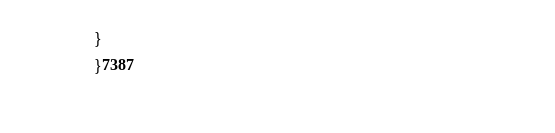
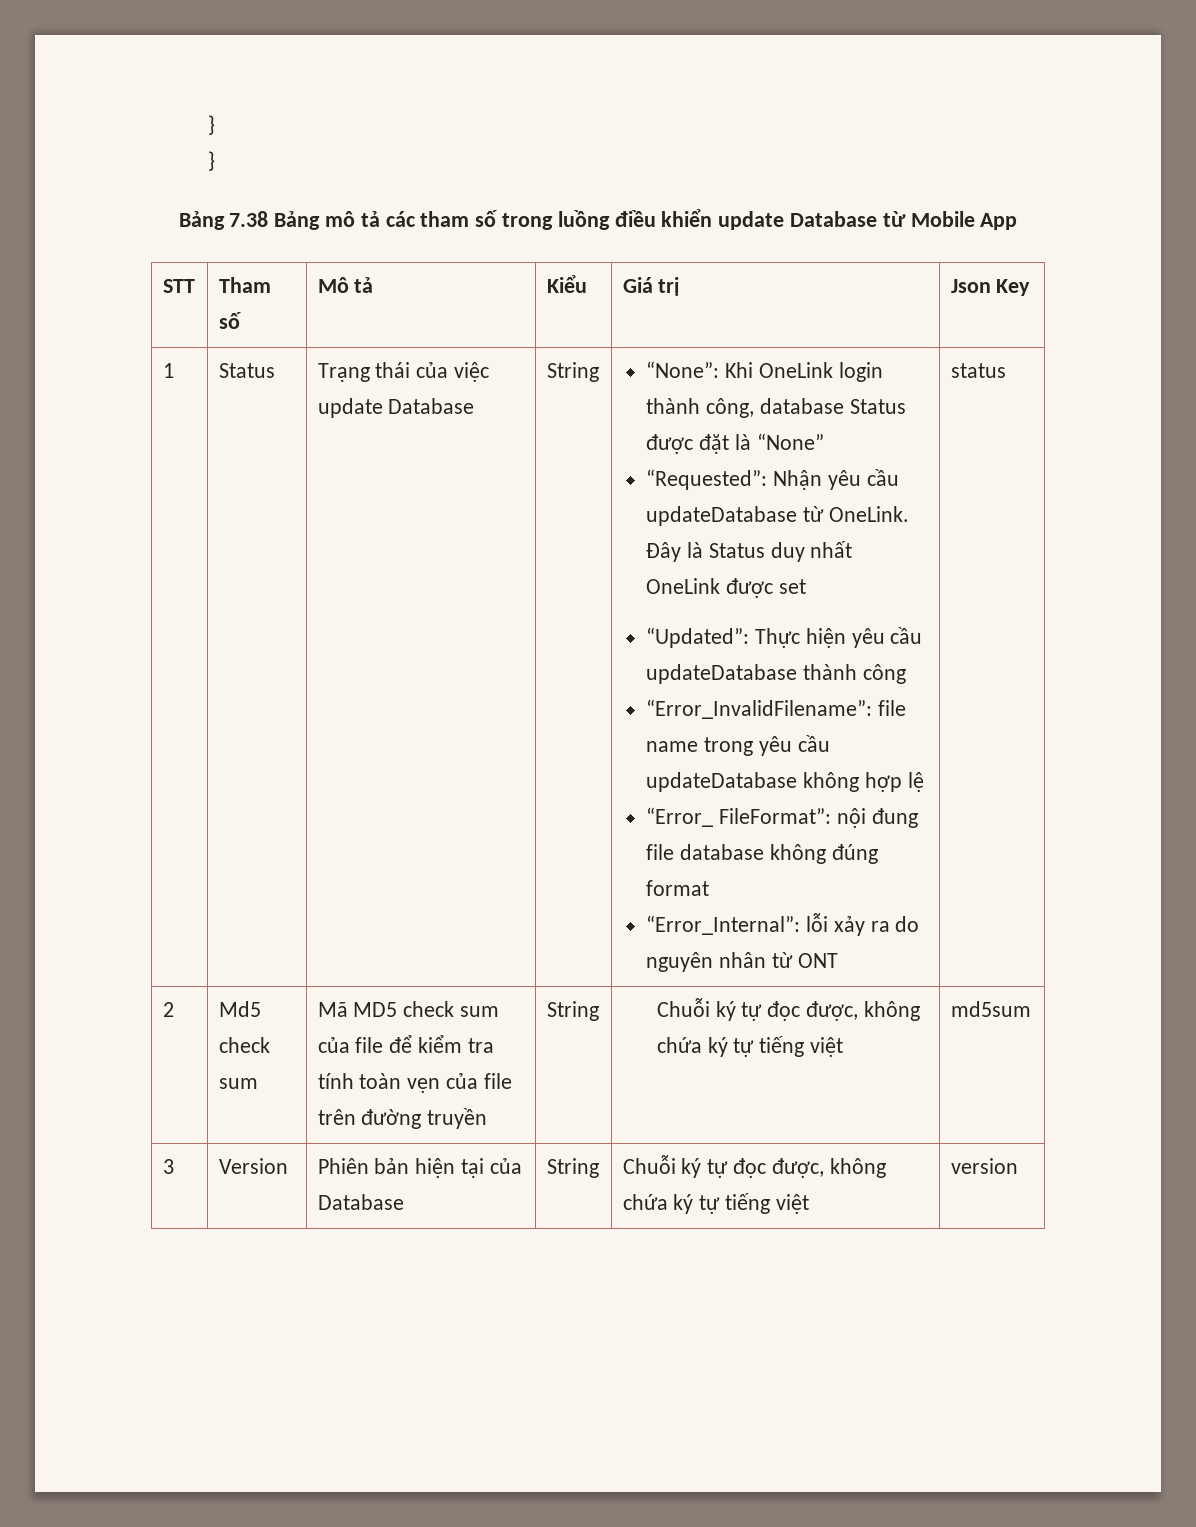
[94,32,103,47] [94,59,135,74] } // }7387 -> [208,115,216,135] [208,151,216,171] [178,209,1018,230] [162,279,195,293] [218,277,271,293] [218,312,242,329] [317,277,374,293] [546,275,587,293] [622,277,680,296] [950,279,1031,296] [162,363,174,378] [218,363,275,378] [317,362,489,382] [317,398,475,418] [546,362,599,382] [646,361,883,382] [646,398,906,418] [646,433,824,454] [646,469,899,490] [646,506,909,526] [646,541,853,562] [646,578,806,598] [646,627,923,648] [646,664,906,684] [646,699,907,719] [646,735,830,756] [646,772,924,792] [646,807,918,828] [646,844,878,864] [646,880,710,896] [646,913,920,936] [646,952,838,972] [950,363,1006,378] [162,1002,174,1017] [218,1001,261,1017] [218,1037,270,1053] [218,1078,258,1089] [317,1001,499,1017] [317,1035,494,1053] [317,1073,512,1093] [317,1108,488,1129] [546,1001,599,1021] [656,998,920,1021] [656,1036,844,1057] [950,1001,1031,1017] [162,1159,174,1174] [218,1158,288,1174] [317,1158,522,1178] [317,1194,404,1210] [546,1158,599,1178] [622,1155,886,1178] [622,1193,809,1214] [950,1158,1018,1174] } // } // Bảng 7.38 Bảng mô tả các tham số trong luồng điều khiển update Database từ Mobile App // STT | Tham số | Mô tả | Kiểu | Giá trị | Json Key // 1 | Status | Trạng thái của việc update Database | String | “None”: Khi OneLink login thành công, database Status được đặt là “None” // “Requested”: Nhận yêu cầu updateDatabase từ OneLink. Đây là Status duy nhất OneLink được set // “Updated”: Thực hiện yêu cầu updateDatabase thành công // “Error_InvalidFilename”: file name trong yêu cầu updateDatabase không hợp lệ // “Error_ FileFormat”: nội đung file database không đúng format // “Error_Internal”: lỗi xảy ra do nguyên nhân từ ONT | status // 2 | Md5 check sum | Mã MD5 check sum của file để kiểm tra tính toàn vẹn của file trên đường truyền | String | Chuỗi ký tự đọc được, không chứa ký tự tiếng việt | md5sum // 3 | Version | Phiên bản hiện tại của Database | String | Chuỗi ký tự đọc được, không chứa ký tự tiếng việt | version

